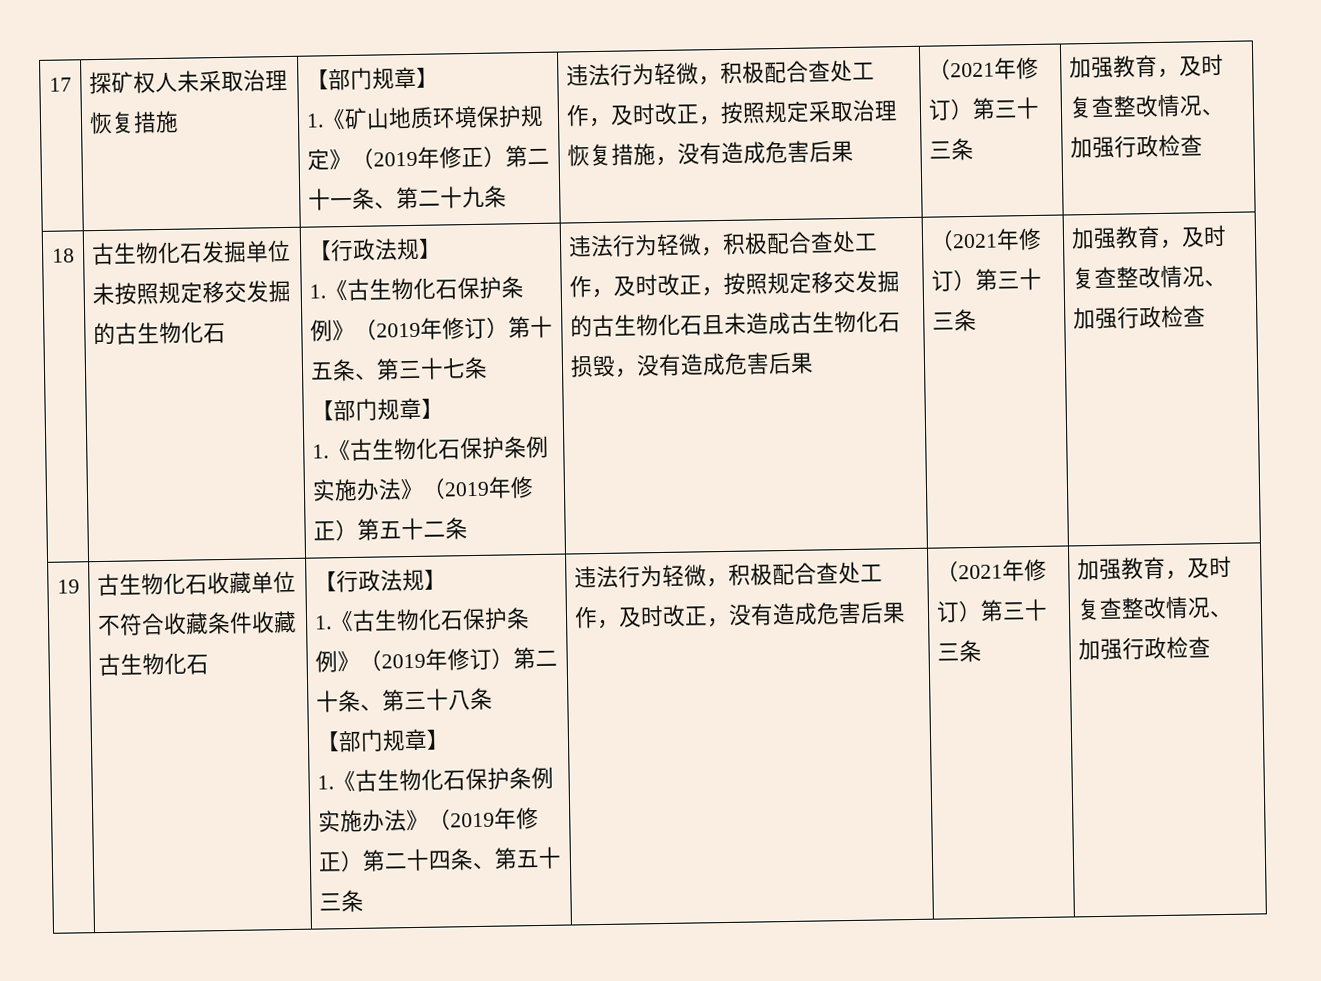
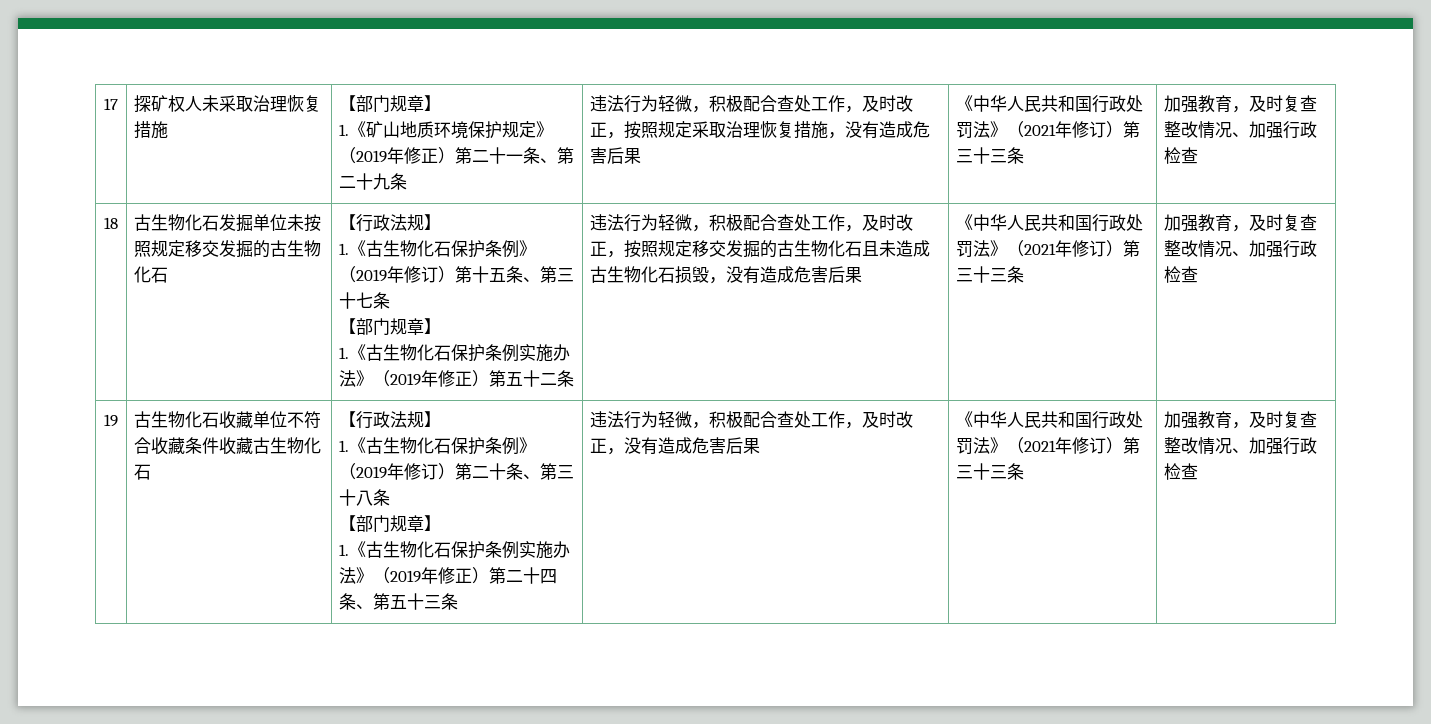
(855, 151) none -> [956,95,1144,113] [956,121,1008,139] 《中华人民共和国行政处罚法》
(815, 363) none -> [956,214,1144,232] [956,240,1008,258] 《中华人民共和国行政处罚法》
(907, 613) none -> [956,411,1144,429] [956,437,1008,455] 《中华人民共和国行政处罚法》

